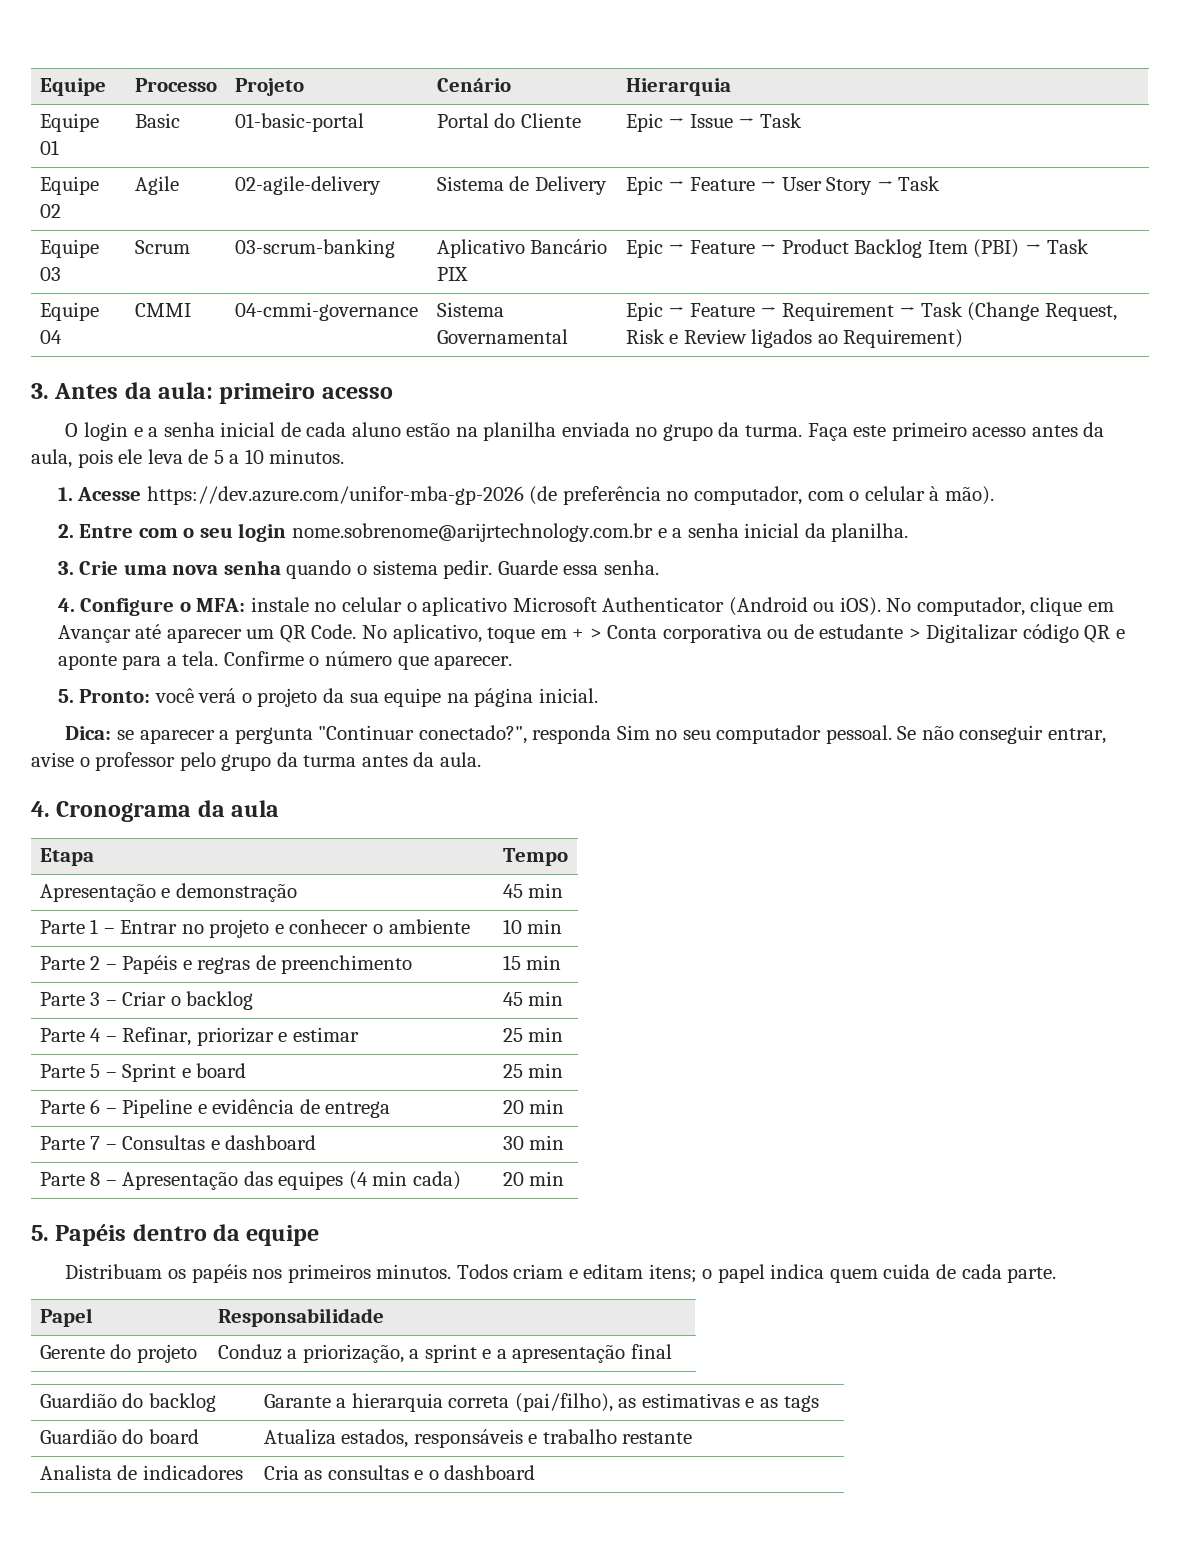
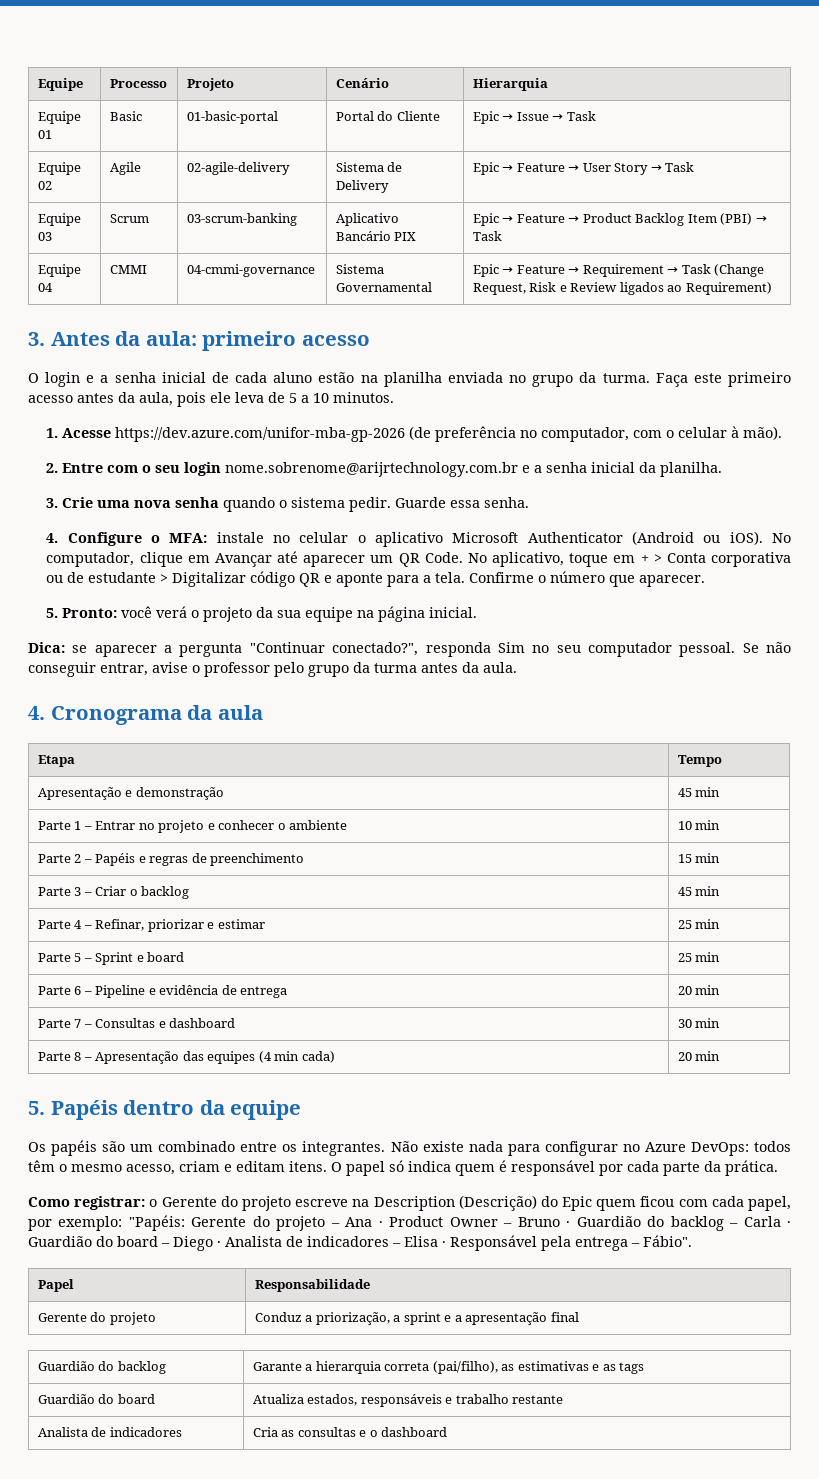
[65,1264,1057,1283] Distribuam os papéis nos primeiros minutos. Todos criam e editam itens; o papel indica quem cuida de cada parte. -> [28,1140,791,1156] [28,1160,778,1176] [28,1195,791,1211] [28,1215,792,1231] [28,1235,692,1251] Os papéis são um combinado entre os integrantes. Não existe nada para configurar no Azure DevOps: todos têm o mesmo acesso, criam e editam itens. O papel só indica quem é responsável por cada parte da prática. // Como registrar: o Gerente do projeto escreve na Description (Descrição) do Epic quem ficou com cada papel, por exemplo: "Papéis: Gerente do projeto – Ana · Product Owner – Bruno · Guardião do backlog – Carla · Guardião do board – Diego · Analista de indicadores – Elisa · Responsável pela entrega – Fábio".

